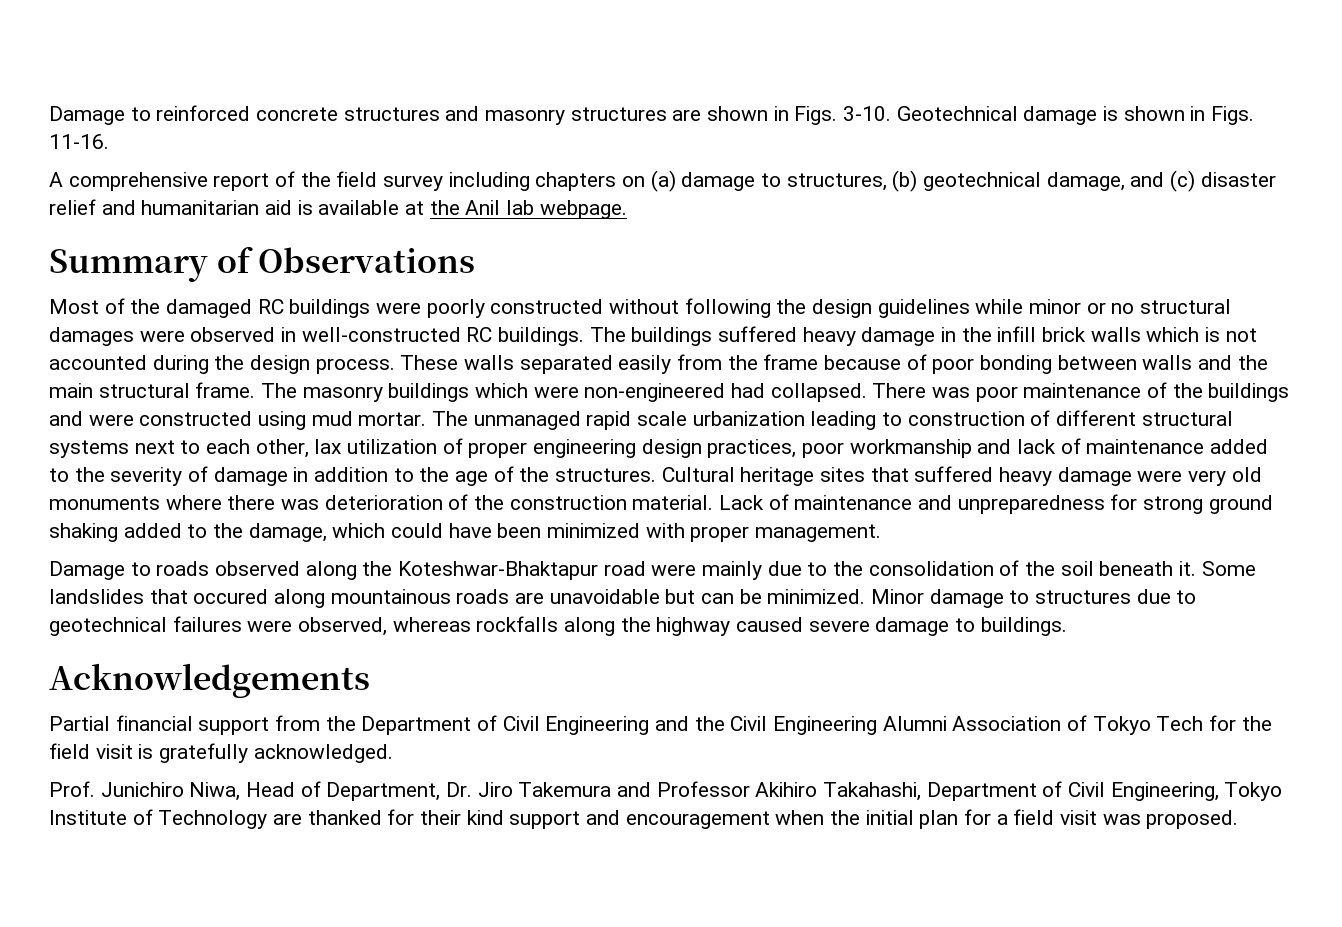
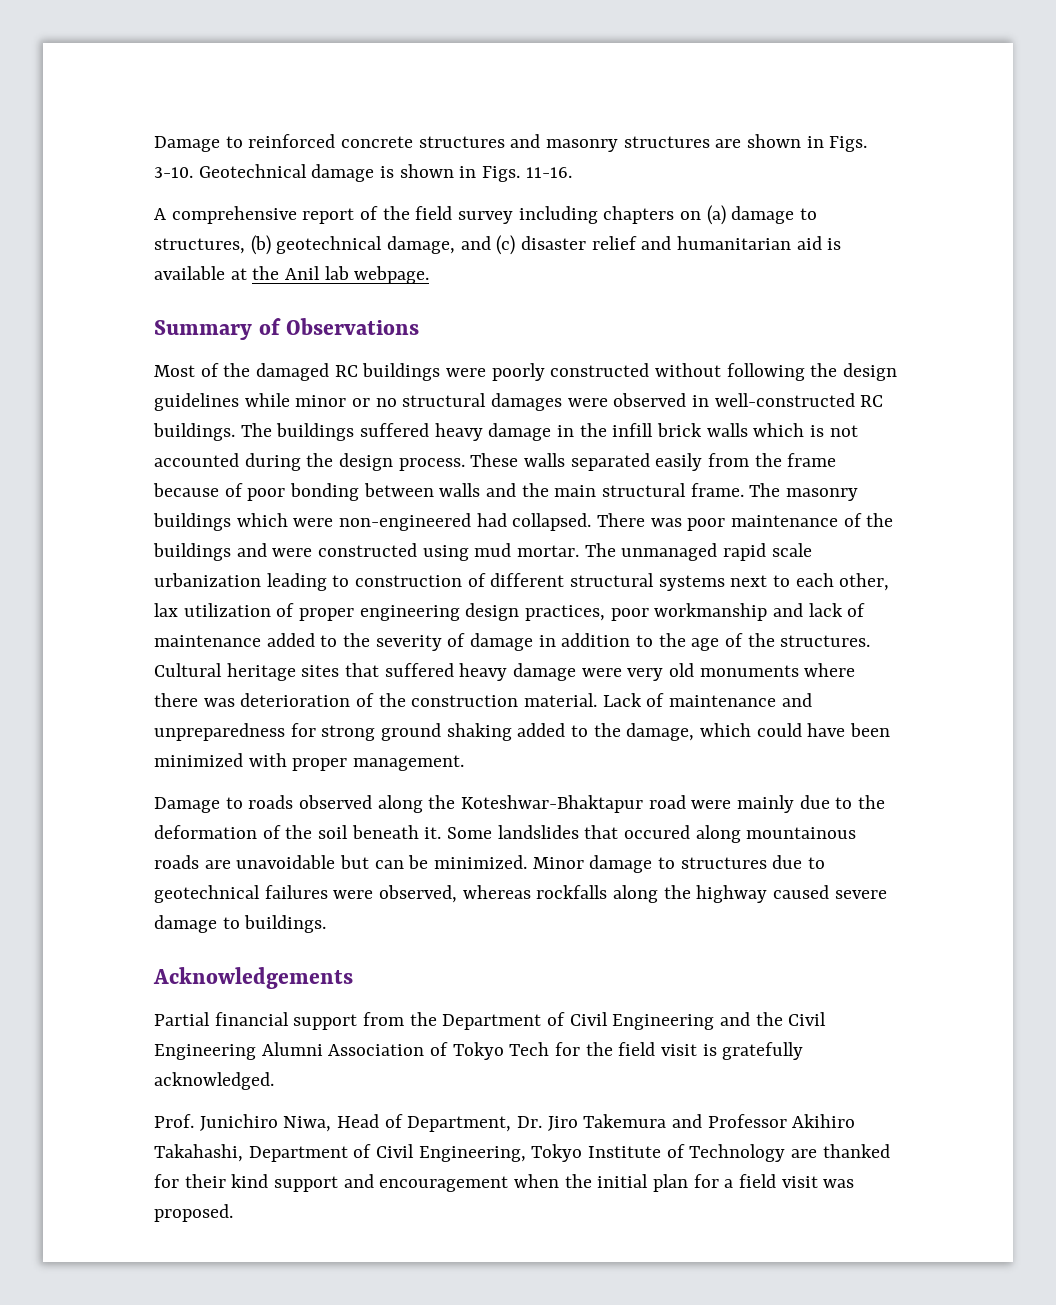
[868,561,994,576] consolidation -> [154,825,257,839] deformation

